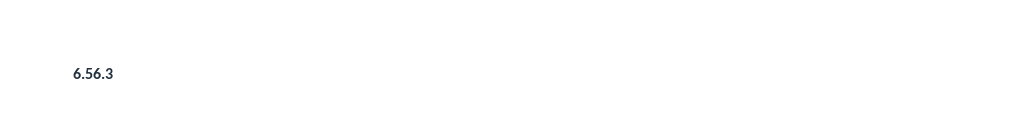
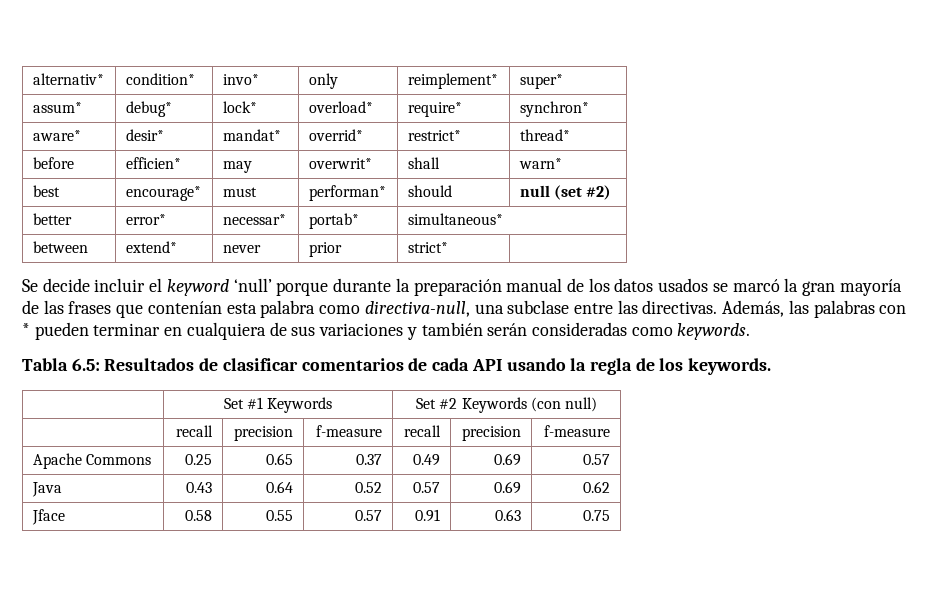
[73,68,113,79] 6.56.3 -> [32,73,104,85] [125,73,195,85] [222,74,259,85] [308,73,338,89] [407,73,498,89] [519,74,563,89] [32,102,82,113] [125,101,172,117] [222,101,257,113] [308,101,373,113] [407,102,462,117] [519,101,589,117] [32,130,81,141] [125,129,164,141] [222,129,281,141] [308,129,363,141] [407,130,461,141] [519,129,570,141] [32,157,74,169] [125,157,181,169] [222,161,252,173] [308,158,372,169] [407,157,440,169] [518,158,562,169] [32,185,60,197] [125,186,201,201] [222,187,257,197] [308,185,386,201] [407,185,452,197] [519,185,612,200] [32,213,72,225] [125,214,166,225] [222,214,286,225] [308,213,359,229] [407,213,503,225] [32,241,88,253] [125,241,177,253] [222,245,261,253] [308,242,342,257] [407,242,448,253] [22,278,902,296] [22,300,907,318] [22,322,751,340] [22,358,772,375] [223,397,333,413] [415,397,598,413] [176,425,214,437] [234,426,294,441] [316,425,383,437] [404,425,442,437] [462,426,522,441] [544,425,611,437] [32,453,152,469] [185,454,213,465] [266,453,294,465] [356,454,383,465] [413,454,441,466] [494,453,522,466] [583,454,611,465] [31,482,62,497] [186,482,213,493] [266,481,294,493] [355,482,383,493] [413,482,441,493] [494,481,522,494] [583,481,611,493] [31,509,65,525] [185,510,213,521] [266,510,294,521] [355,510,383,521] [415,509,441,522] [495,509,522,521] [583,510,611,521] alternativ* | condition* | invo* | only | reimplement* | super* // assum* | debug* | lock* | overload* | require* | synchron* // aware* | desir* | mandat* | overrid* | restrict* | thread* // before | efficien* | may | overwrit* | shall | warn* // best | encourage* | must | performan* | should | null (set #2) // better | error* | necessar* | portab* | simultaneous* // between | extend* | never | prior | strict* | // Se decide incluir el keyword ‘null’ porque durante la preparación manual de los datos usados se marcó la gran mayoría de las frases que contenían esta palabra como directiva-null, una subclase entre las directivas. Además, las palabras con * pueden terminar en cualquiera de sus variaciones y también serán consideradas como keywords. // Tabla 6.5: Resultados de clasificar comentarios de cada API usando la regla de los keywords. // | Set #1 Keywords | Set #2 Keywords (con null) // | recall | precision | f-measure | recall | precision | f-measure // Apache Commons | 0.25 | 0.65 | 0.37 | 0.49 | 0.69 | 0.57 // Java | 0.43 | 0.64 | 0.52 | 0.57 | 0.69 | 0.62 // Jface | 0.58 | 0.55 | 0.57 | 0.91 | 0.63 | 0.75

